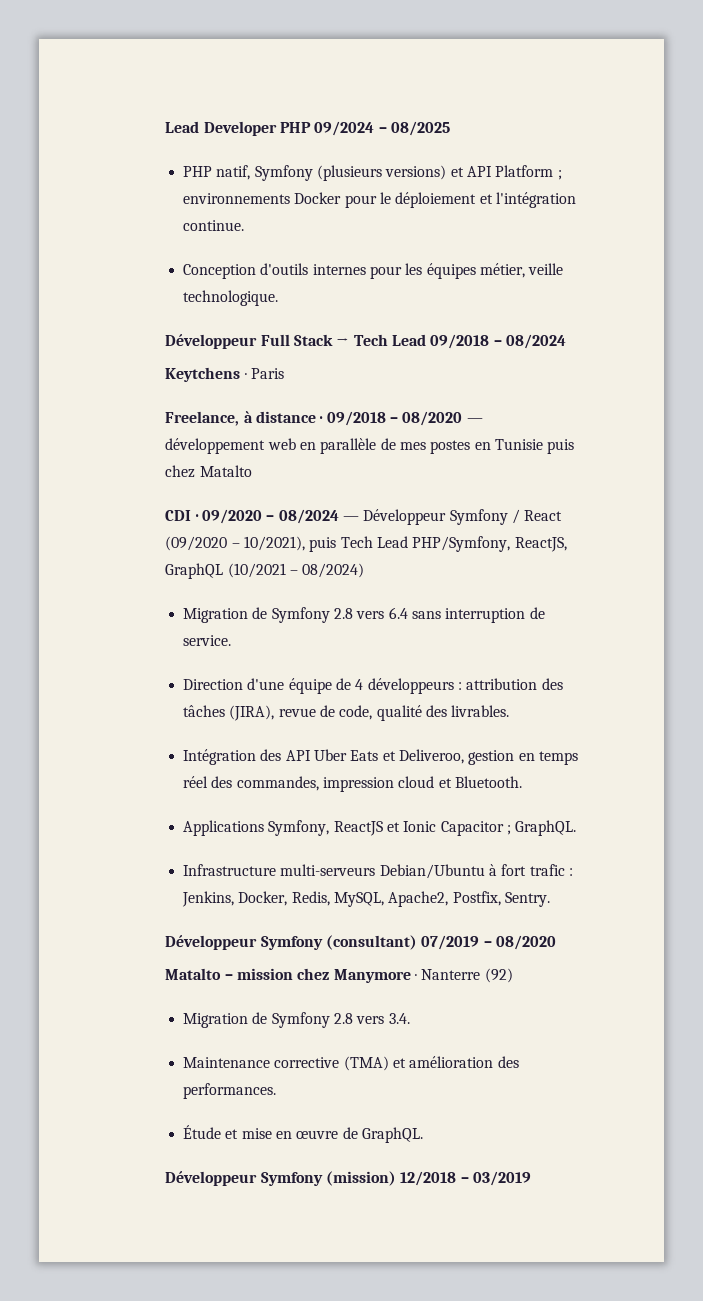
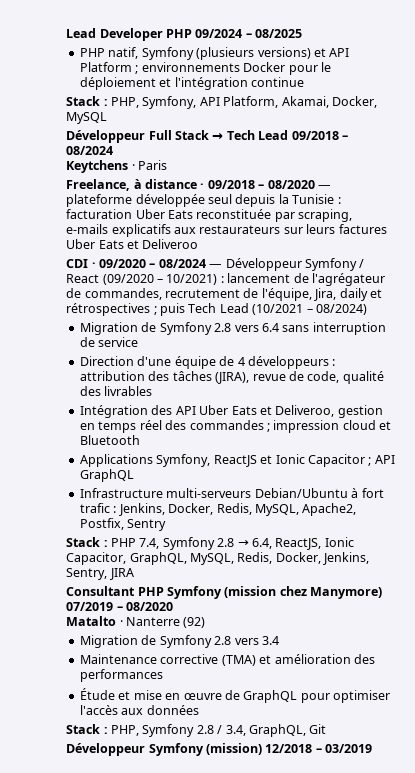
[183,220,245,231] [183,263,564,279] [183,290,279,306] continue. // Conception d'outils internes pour les équipes métier, veille technologique. -> [251,77,305,87] [66,96,377,109] [66,112,108,124] continue // Stack : PHP, Symfony, API Platform, Akamai, Docker, MySQL
[165,438,575,454] [165,465,252,478] développement web en parallèle de mes postes en Tunisie puis chez Matalto -> [66,194,341,207] [66,209,353,222] [66,224,387,237] [66,239,199,249] plateforme développée seul depuis la Tunisie : facturation Uber Eats reconstituée par scraping, e-mails explicatifs aux restaurateurs sur leurs factures Uber Eats et Deliveroo
[244,536,567,552] [165,563,224,579] 10/2021), puis Tech Lead PHP/Symfony, ReactJS, GraphQL -> [166,273,385,286] [66,288,382,301] [66,303,249,316] 10/2021) : lancement de l'agrégateur de commandes, recrutement de l'équipe, Jira, daily et rétrospectives ; puis Tech Lead
[183,635,232,646] service. -> [98,337,139,347] service
[451,705,510,717] livrables. -> [104,386,153,396] livrables
[236,776,319,791] commandes, -> [189,420,270,432] commandes ;
[454,776,522,788] Bluetooth. -> [80,435,141,445] Bluetooth
[515,820,577,836] GraphQL. -> [374,455,395,464] [80,469,135,482] API GraphQL
[504,892,550,907] [165,935,418,950] Sentry. // Développeur Symfony (consultant) -> [127,519,167,531] [66,537,354,550] [66,552,370,565] [66,568,134,580] [66,586,383,599] Sentry // Stack : PHP 7.4, Symfony 2.8 → 6.4, ReactJS, Ionic Capacitor, GraphQL, MySQL, Redis, Docker, Jenkins, Sentry, JIRA // Consultant PHP Symfony (mission chez Manymore)
[224,968,411,983] – mission chez Manymore -> (117, 621) none
[388,1013,410,1024] 3.4. -> [261,636,279,645] 3.4
[183,1083,277,1099] performances. -> [80,669,164,682] performances
[361,1127,423,1143] GraphQL. -> [243,690,391,703] [80,705,199,715] [66,724,327,737] GraphQL pour optimiser l'accès aux données // Stack : PHP, Symfony 2.8 / 3.4, GraphQL, Git

